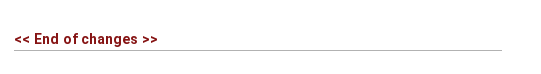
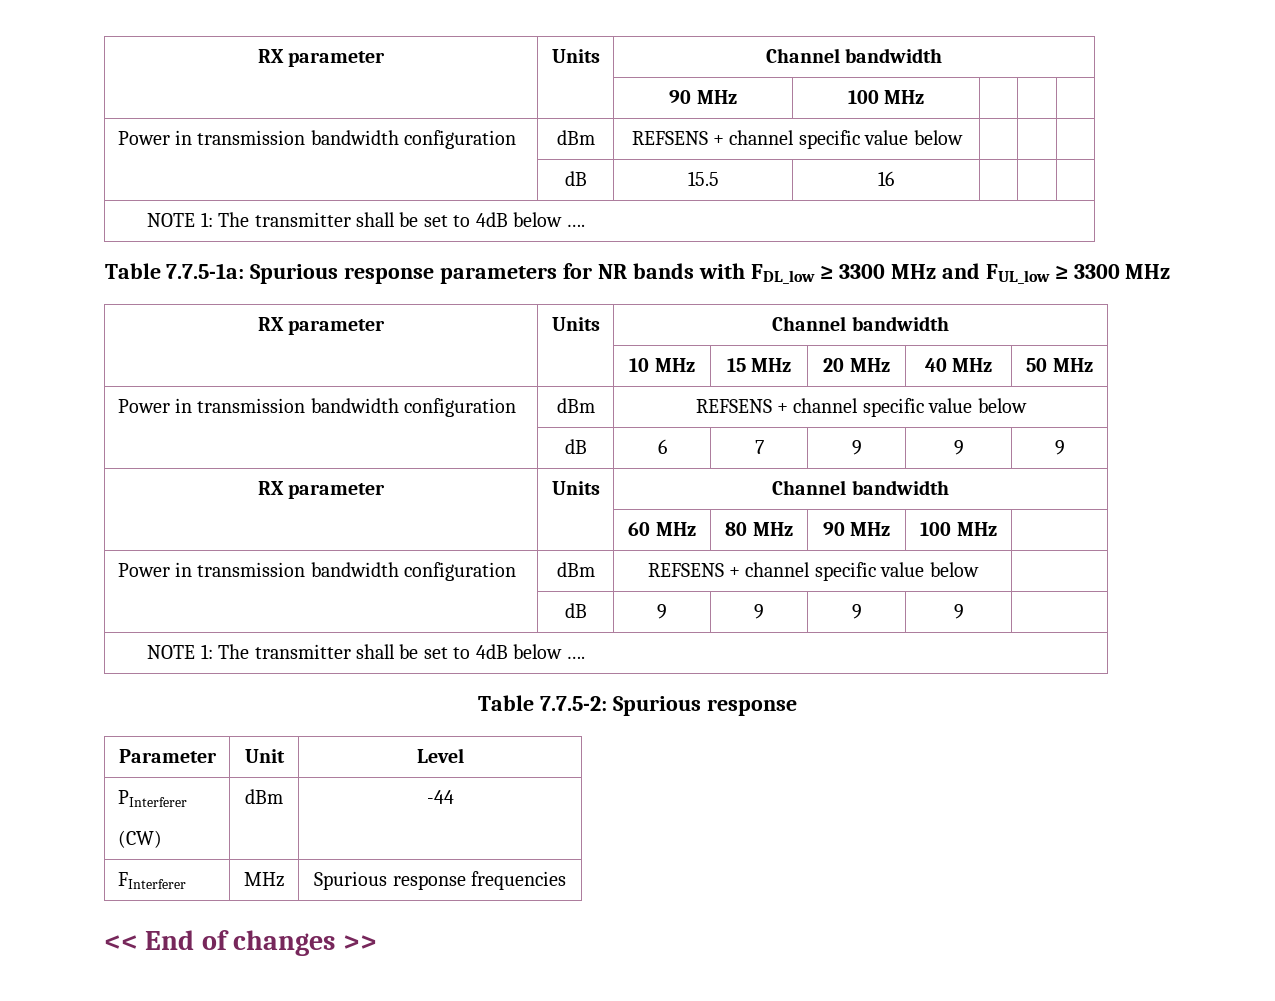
(14, 39) none -> [257,49,386,67] [551,49,600,63] [765,48,943,63] [669,90,737,104] [847,90,925,104] [117,130,517,149] [556,130,595,145] [631,130,963,149] [564,171,587,186] [687,171,719,186] [878,171,894,186] [147,212,586,227] [104,263,1171,284] [257,317,386,335] [551,317,600,331] [772,316,949,331] [629,358,695,372] [726,358,792,372] [823,358,890,372] [924,358,993,372] [1026,358,1093,372] [117,398,517,417] [556,398,595,413] [695,398,1027,417] [564,439,587,454] [657,439,667,454] [754,440,764,454] [851,440,862,455] [953,440,964,455] [1054,440,1065,455] [257,481,386,499] [551,481,600,495] [772,480,949,495] [628,522,696,536] [725,522,793,536] [822,522,891,536] [920,522,997,536] [117,562,517,581] [556,562,595,577] [647,562,979,581] [564,603,587,618] [657,604,667,619] [754,604,764,619] [851,604,862,619] [953,604,964,619] [147,644,586,659] [478,695,797,716] [118,749,217,763] [244,749,285,763] [416,748,464,763] [117,790,187,807] [117,830,162,848] [245,789,283,804] [426,790,454,804] [117,872,186,889] [243,872,285,887] [314,871,566,890] RX parameter | Units | Channel bandwidth // | | 90 MHz | 100 MHz | | | // Power in transmission bandwidth configuration | dBm | REFSENS + channel specific value below | | | // | dB | 15.5 | 16 | | | // NOTE 1: The transmitter shall be set to 4dB below …. // Table 7.7.5-1a: Spurious response parameters for NR bands with FDL_low ≥ 3300 MHz and FUL_low ≥ 3300 MHz // RX parameter | Units | Channel bandwidth // | | 10 MHz | 15 MHz | 20 MHz | 40 MHz | 50 MHz // Power in transmission bandwidth configuration | dBm | REFSENS + channel specific value below // | dB | 6 | 7 | 9 | 9 | 9 // RX parameter | Units | Channel bandwidth // | | 60 MHz | 80 MHz | 90 MHz | 100 MHz | // Power in transmission bandwidth configuration | dBm | REFSENS + channel specific value below | // | dB | 9 | 9 | 9 | 9 | // NOTE 1: The transmitter shall be set to 4dB below …. // Table 7.7.5-2: Spurious response // Parameter | Unit | Level // PInterferer // (CW) | dBm | -44 // FInterferer | MHz | Spurious response frequencies //

